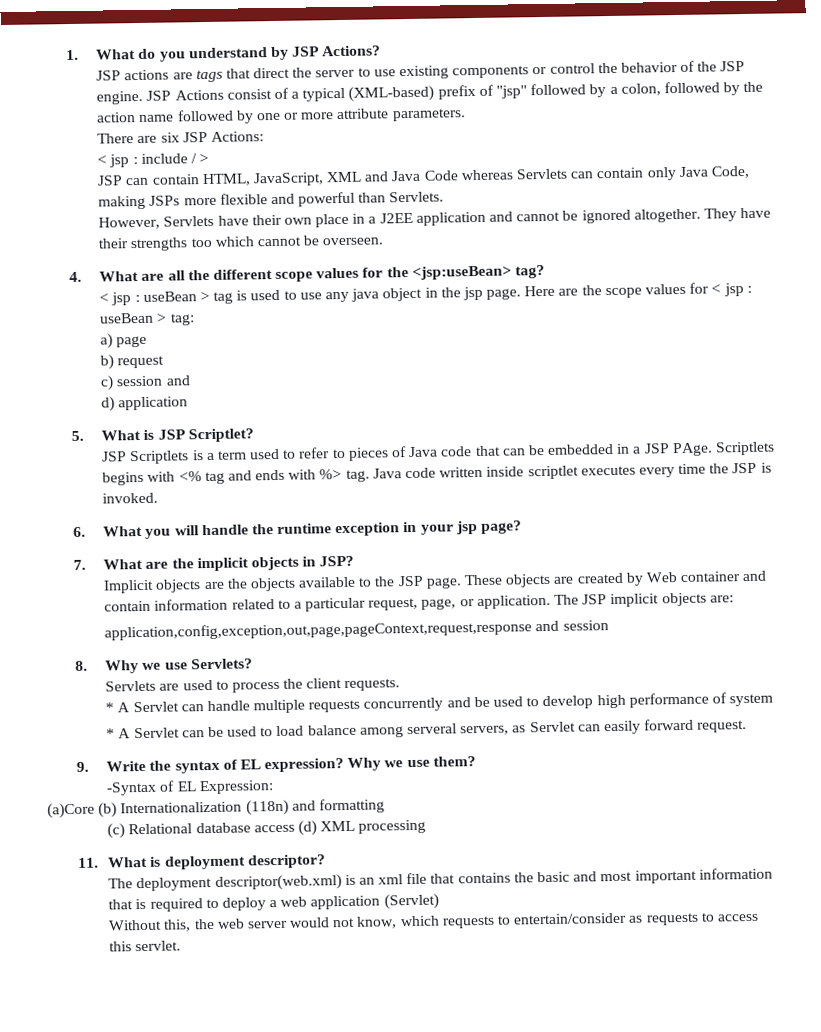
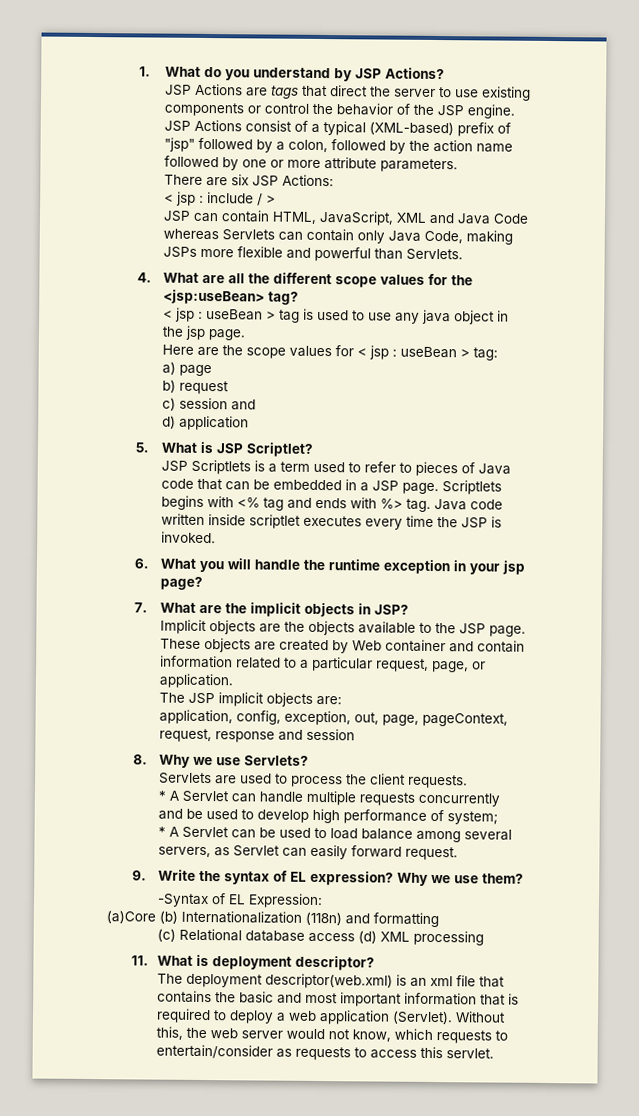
[124,69,170,81] actions -> [194,83,243,96] Actions
[98,207,772,230] [98,235,384,252] // However, Servlets have their own place in a J2EE application and cannot be ignored altogether. They have their strengths too which cannot be overseen. -> (463, 254) none
(522, 294) none -> (245, 335) //
[671,442,713,457] PAge. -> [401,482,439,495] page.
(551, 602) none -> (233, 681) //
[104,620,533,641] application,config,exception,out,page,pageContext,request,response -> [158,709,508,727] [158,728,275,743] application, config, exception, out, page, pageContext, request, response
[729,693,774,707] system -> [446,811,498,825] system;
[407,723,458,735] serveral -> [463,829,512,841] several
[383,893,439,910] (Servlet) // -> [391,1010,453,1025] (Servlet).

